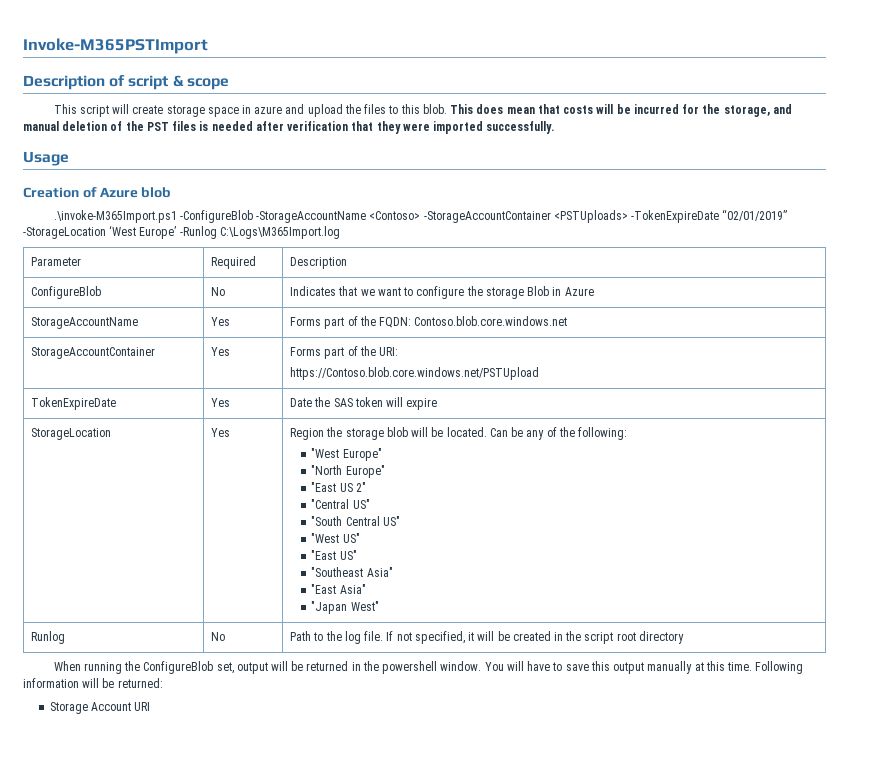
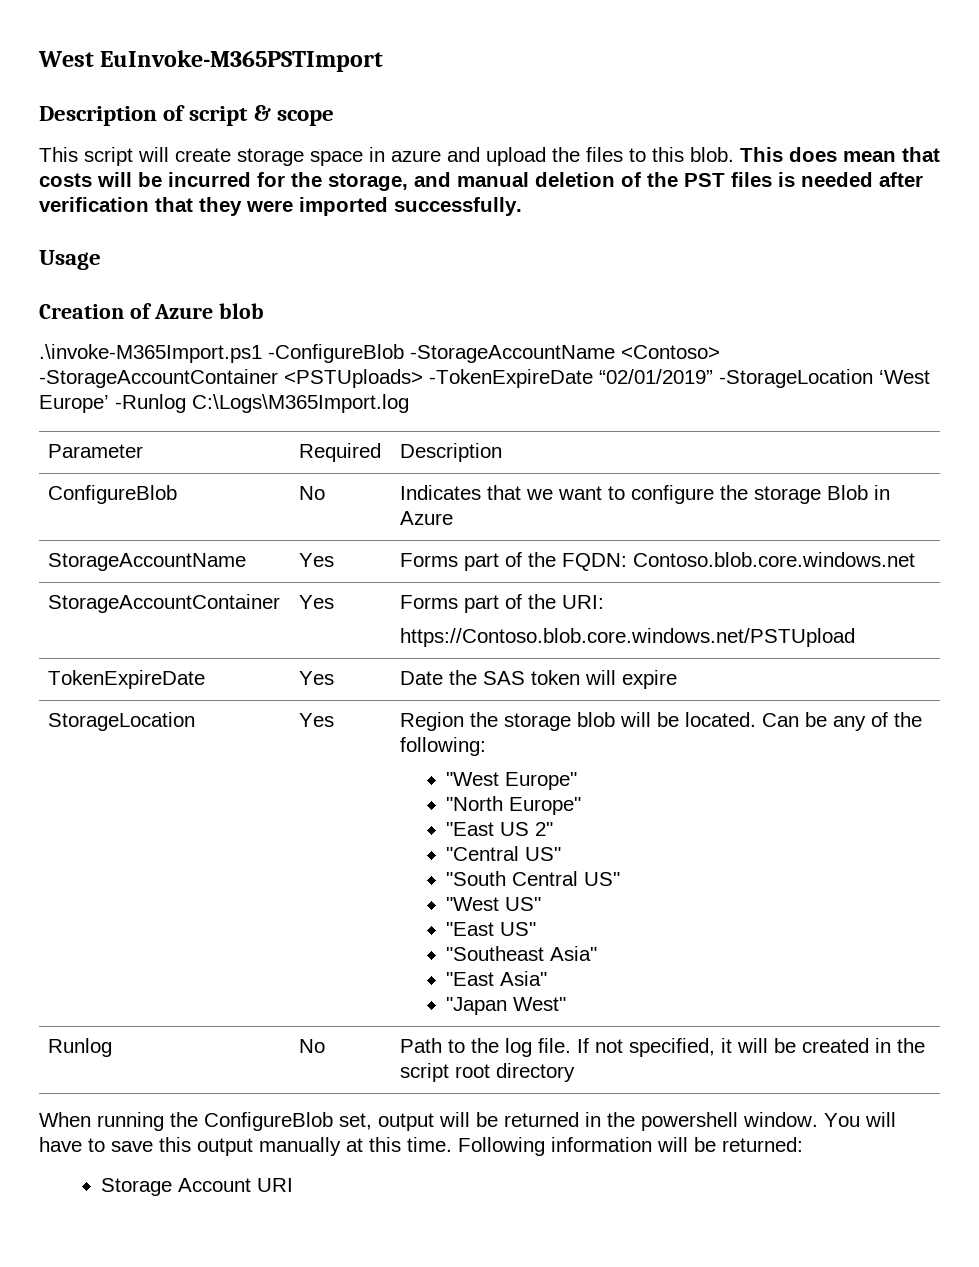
[23,38,208,54] Invoke-M365PSTImport -> [38,50,384,72] West EuInvoke-M365PSTImport

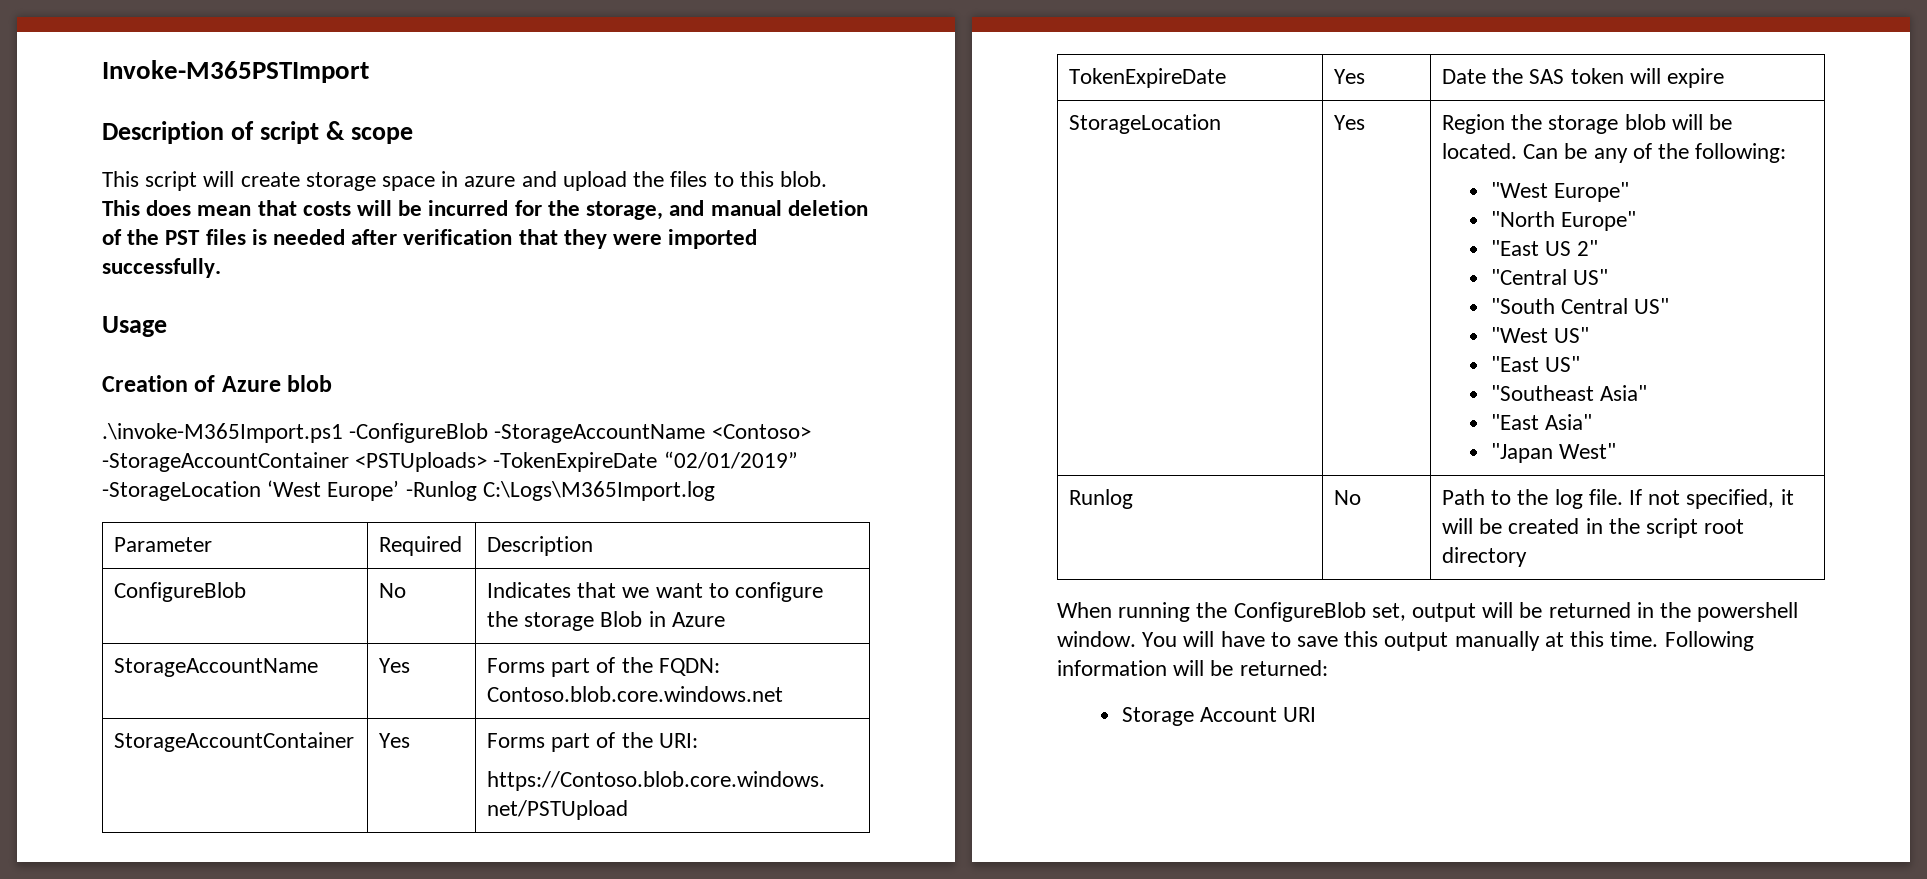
[38,50,384,72] West EuInvoke-M365PSTImport -> [102,60,369,83] Invoke-M365PSTImport

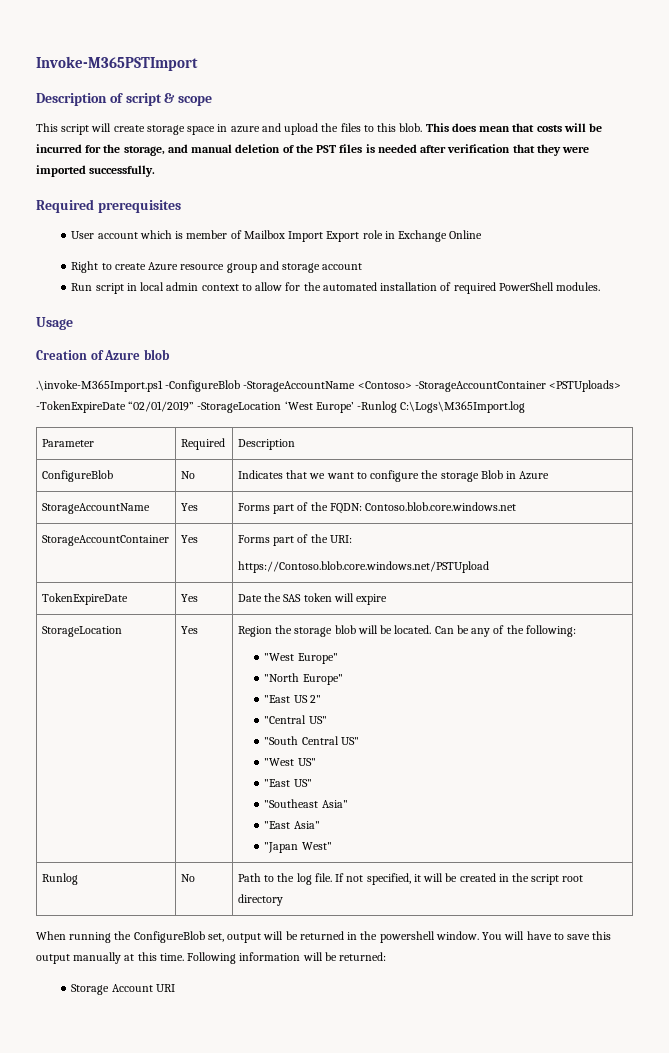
(221, 268) none -> [36,199,181,213] [71,230,483,242] [71,261,363,273] [71,282,601,294] // Required prerequisites // User account which is member of Mailbox Import Export role in Exchange Online // Right to create Azure resource group and storage account // Run script in local admin context to allow for the automated installation of required PowerShell modules.

